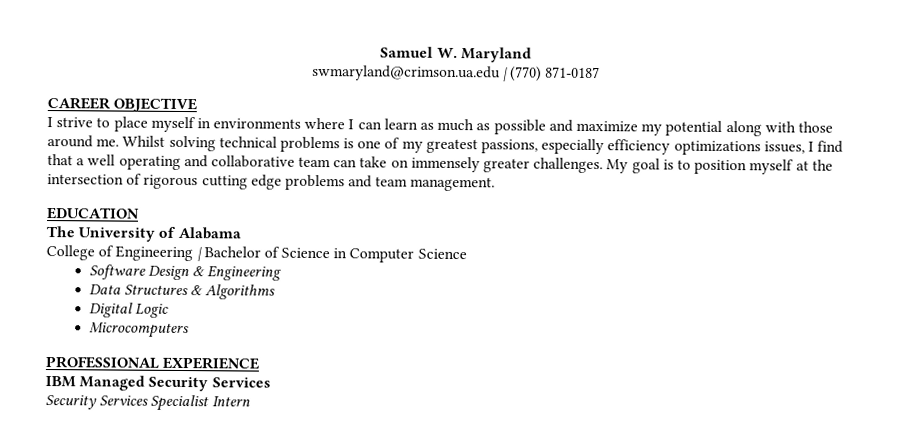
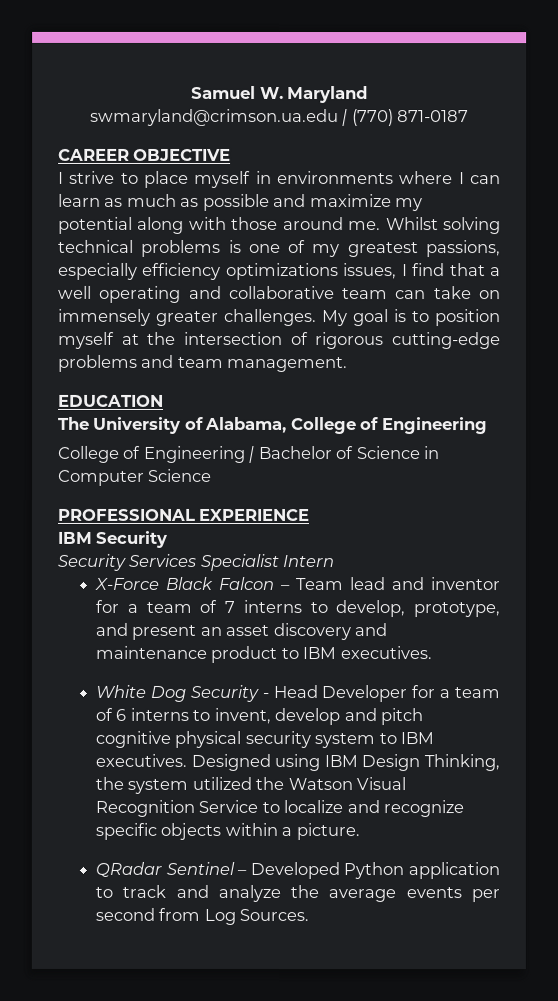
[201,174,282,190] cutting edge -> [392,332,501,350] cutting-edge
[177,226,241,240] Alabama -> [205,416,488,435] Alabama, College of Engineering
[88,264,282,281] [88,284,276,300] [88,302,169,318] [88,322,189,339] // Software Design & Engineering // Data Structures & Algorithms // Digital Logic // Microcomputers -> (213, 475) none
[79,375,271,392] Managed Security Services -> [95,530,168,548] Security
(251, 401) none -> [94,576,501,591] [95,599,500,618] [95,622,388,641] [95,645,432,663] [95,684,500,703] [95,707,424,726] [95,730,435,749] [95,753,501,772] [95,776,407,794] [95,799,465,818] [95,822,360,841] [95,861,501,880] [95,884,501,903] [95,907,310,925] // X-Force Black Falcon – Team lead and inventor for a team of 7 interns to develop, prototype, and present an asset discovery and maintenance product to IBM executives. // White Dog Security - Head Developer for a team of 6 interns to invent, develop and pitch cognitive physical security system to IBM executives. Designed using IBM Design Thinking, the system utilized the Watson Visual Recognition Service to localize and recognize specific objects within a picture. // QRadar Sentinel – Developed Python application to track and analyze the average events per second from Log Sources.

